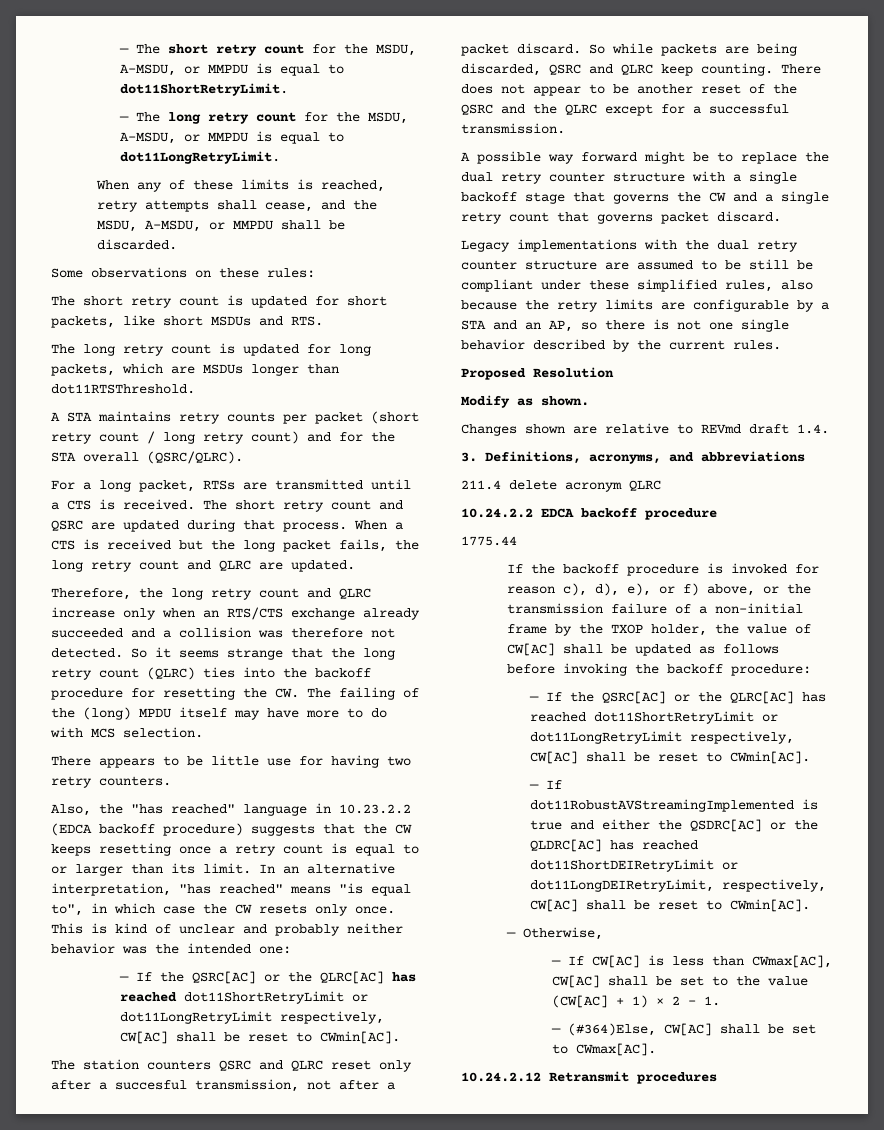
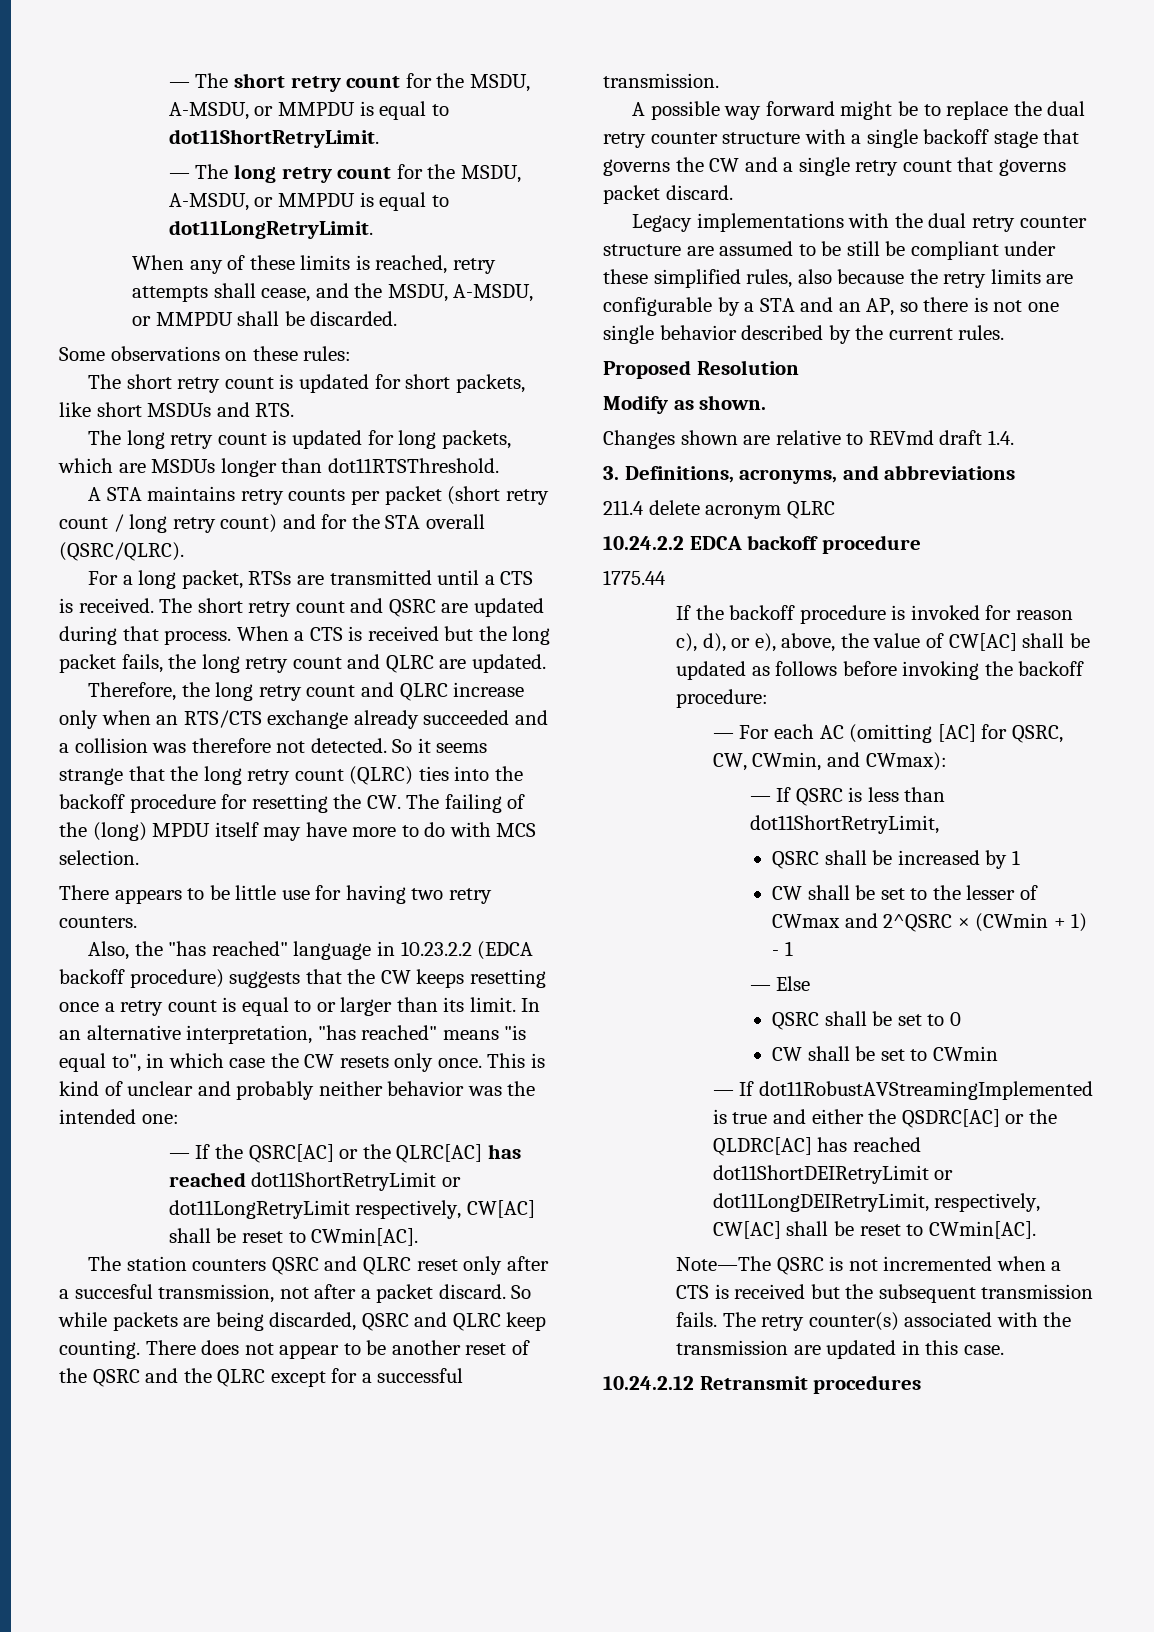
[626,583,811,596] [506,603,803,614] [506,624,707,636] e), or f) above, or the transmission failure of a non-initial frame by the TXOP holder, -> [731,633,836,652] or e), above,
[545,691,826,704] [529,711,778,724] [529,731,794,744] [529,751,810,764] If the QSRC[AC] or the QLRC[AC] has reached dot11ShortRetryLimit or dot11LongRetryLimit respectively, CW[AC] shall be reset to CWmin[AC]. -> [739,724,1063,743] [712,752,947,771] [749,787,946,806] [749,815,939,834] [772,850,1020,869] [772,885,1038,900] [772,913,1088,932] [772,941,793,956] [749,976,811,991] [772,1011,961,1030] [772,1046,998,1061] For each AC (omitting [AC] for QSRC, CW, CWmin, and CWmax): // — If QSRC is less than dot11ShortRetryLimit, // QSRC shall be increased by 1 // CW shall be set to the lesser of CWmax and 2^QSRC × (CWmin + 1) - 1 // — Else // QSRC shall be set to 0 // CW shall be set to CWmin
[505,927,603,940] [551,955,833,968] [552,975,809,988] [552,995,721,1008] [551,1023,817,1036] [552,1043,657,1056] — Otherwise, // — If CW[AC] is less than CWmax[AC], CW[AC] shall be set to the value (CW[AC] + 1) × 2 – 1. // — (#364)Else, CW[AC] shall be set to CWmax[AC]. -> [676,1256,1062,1275] [676,1284,1094,1303] [676,1312,1072,1331] [676,1340,1004,1359] Note—The QSRC is not incremented when a CTS is received but the subsequent transmission fails. The retry counter(s) associated with the transmission are updated in this case.

